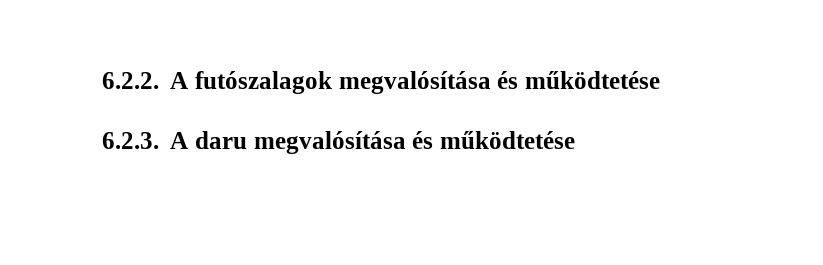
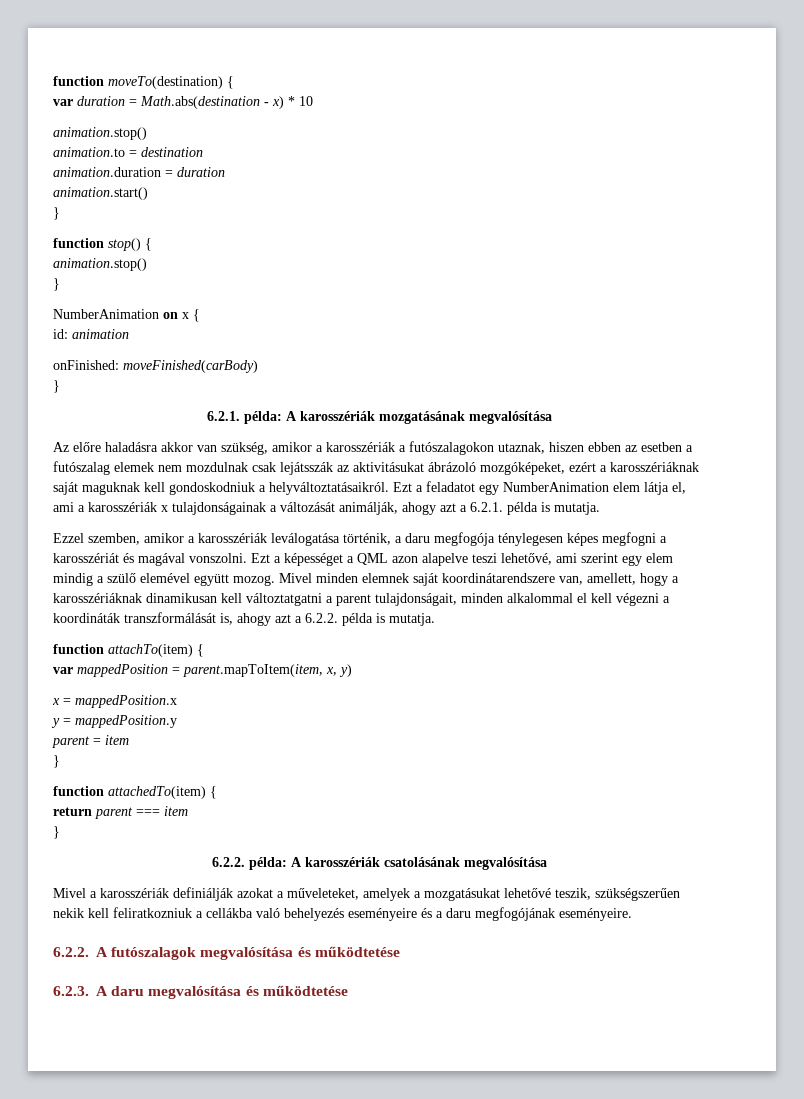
(102, 80) none -> [53,76,234,89] [53,96,313,109] [53,127,147,140] [53,147,203,157] [53,167,225,177] [53,187,148,200] [53,207,60,220] [53,238,152,251] [53,258,147,271] [53,278,60,291] [53,309,200,322] [53,329,129,339] [53,360,258,373] [53,380,60,393] [207,411,552,424] [53,441,693,455] [53,461,699,475] [53,481,686,495] [53,502,600,515] [53,532,667,546] [53,553,673,566] [53,573,679,586] [53,593,670,606] [53,612,435,626] [53,644,204,657] [53,664,352,677] [52,695,177,708] [51,715,177,728] [52,735,129,748] [53,755,60,768] [53,786,217,799] [53,806,188,819] [53,826,60,839] [212,857,547,870] [53,887,680,901] [53,907,632,921] function moveTo(destination) { // var duration = Math.abs(destination - x) * 10 // animation.stop() // animation.to = destination // animation.duration = duration // animation.start() // } // function stop() { // animation.stop() // } // NumberAnimation on x { // id: animation // onFinished: moveFinished(carBody) // } // 6.2.1. példa: A karosszériák mozgatásának megvalósítása // Az előre haladásra akkor van szükség, amikor a karosszériák a futószalagokon utaznak, hiszen ebben az esetben a futószalag elemek nem mozdulnak csak lejátsszák az aktivitásukat ábrázoló mozgóképeket, ezért a karosszériáknak saját maguknak kell gondoskodniuk a helyváltoztatásaikról. Ezt a feladatot egy NumberAnimation elem látja el, ami a karosszériák x tulajdonságainak a változását animálják, ahogy azt a 6.2.1. példa is mutatja. // Ezzel szemben, amikor a karosszériák leválogatása történik, a daru megfogója ténylegesen képes megfogni a karosszériát és magával vonszolni. Ezt a képességet a QML azon alapelve teszi lehetővé, ami szerint egy elem mindig a szülő elemével együtt mozog. Mivel minden elemnek saját koordinátarendszere van, amellett, hogy a karosszériáknak dinamikusan kell változtatgatni a parent tulajdonságait, minden alkalommal el kell végezni a koordináták transzformálását is, ahogy azt a 6.2.2. példa is mutatja. // function attachTo(item) { // var mappedPosition = parent.mapToItem(item, x, y) // x = mappedPosition.x // y = mappedPosition.y // parent = item // } // function attachedTo(item) { // return parent === item // } // 6.2.2. példa: A karosszériák csatolásának megvalósítása // Mivel a karosszériák definiálják azokat a műveleteket, amelyek a mozgatásukat lehetővé teszik, szükségszerűen nekik kell feliratkozniuk a cellákba való behelyezés eseményeire és a daru megfogójának eseményeire. //

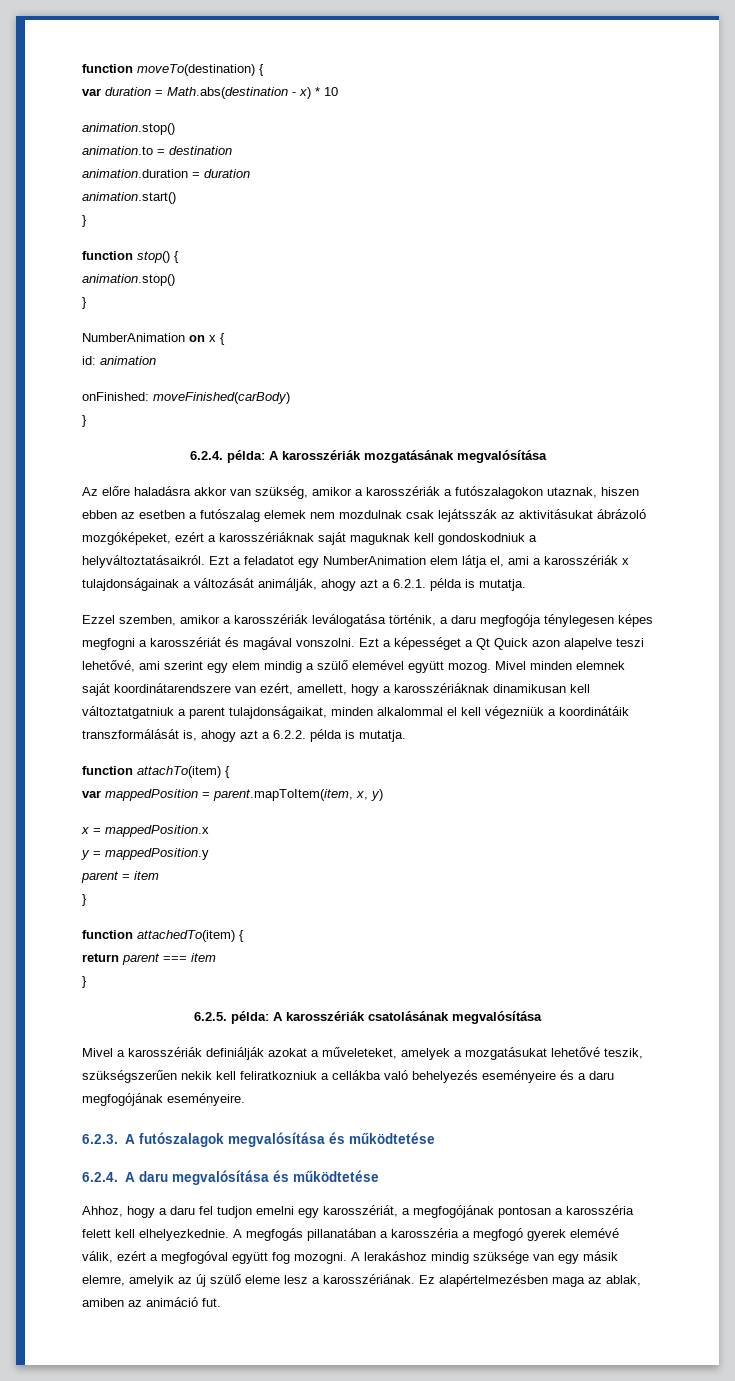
[207,411,240,421] 6.2.1. -> [189,451,223,460] 6.2.4.
[357,553,388,565] QML -> [476,638,528,650] Qt Quick
[559,576,583,585] van, -> [235,683,293,695] van ezért,
[246,593,322,606] változtatgatni -> [82,706,174,719] változtatgatniuk
[375,593,457,606] tulajdonságait, -> [229,706,327,719] tulajdonságaikat,
[616,593,670,606] [53,613,120,623] végezni a koordináták -> [485,706,629,719] végezniük a koordinátáik
[212,857,245,867] 6.2.2. -> [194,1012,227,1021] 6.2.5.
[53,947,89,957] 6.2.2. -> [82,1134,118,1144] 6.2.3.
[53,986,89,996] 6.2.3. -> [82,1172,118,1182] 6.2.4.
(348, 990) none -> [82,1205,634,1218] [82,1228,619,1241] [82,1251,618,1264] [82,1274,641,1287] [82,1297,221,1307] // Ahhoz, hogy a daru fel tudjon emelni egy karosszériát, a megfogójának pontosan a karosszéria felett kell elhelyezkednie. A megfogás pillanatában a karosszéria a megfogó gyerek elemévé válik, ezért a megfogóval együtt fog mozogni. A lerakáshoz mindig szüksége van egy másik elemre, amelyik az új szülő eleme lesz a karosszériának. Ez alapértelmezésben maga az ablak, amiben az animáció fut.

